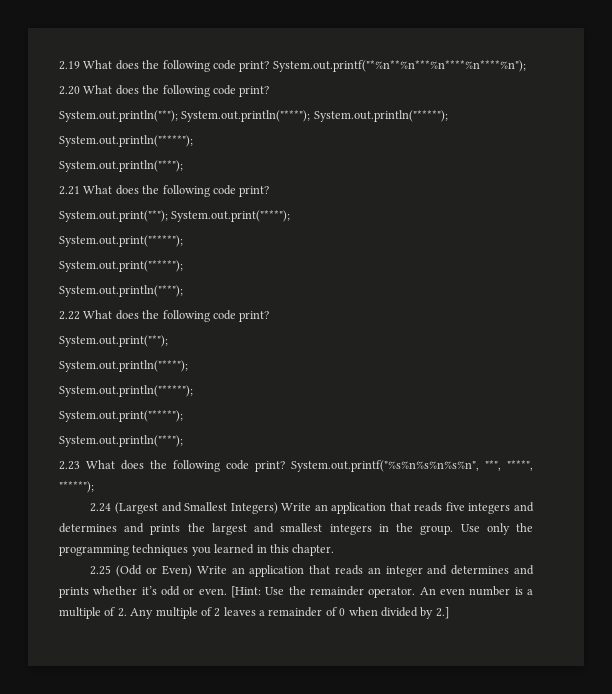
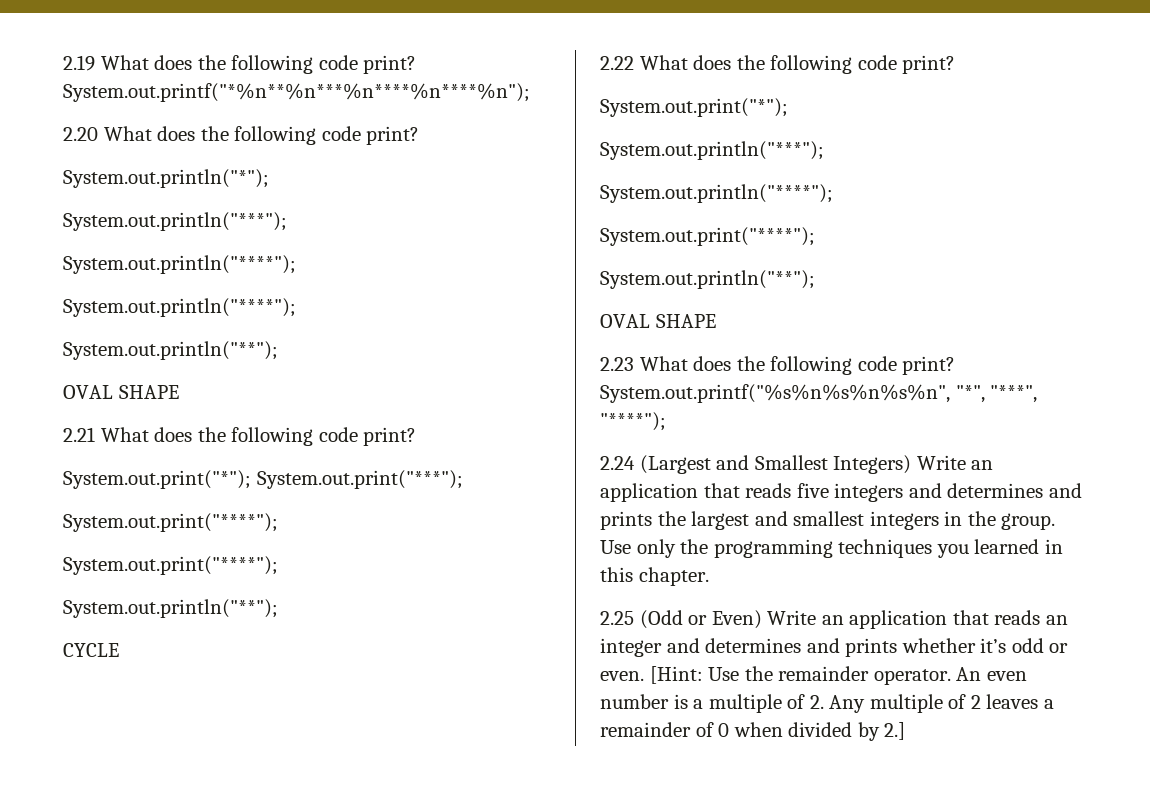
[181,110,311,122] System.out.println("***"); -> [63,212,287,231] // System.out.println("***"); //
(183, 166) none -> [63,385,179,399] // OVAL SHAPE
(183, 291) none -> [63,643,119,657] // CYCLE
(183, 441) none -> [600,314,716,328] // OVAL SHAPE

